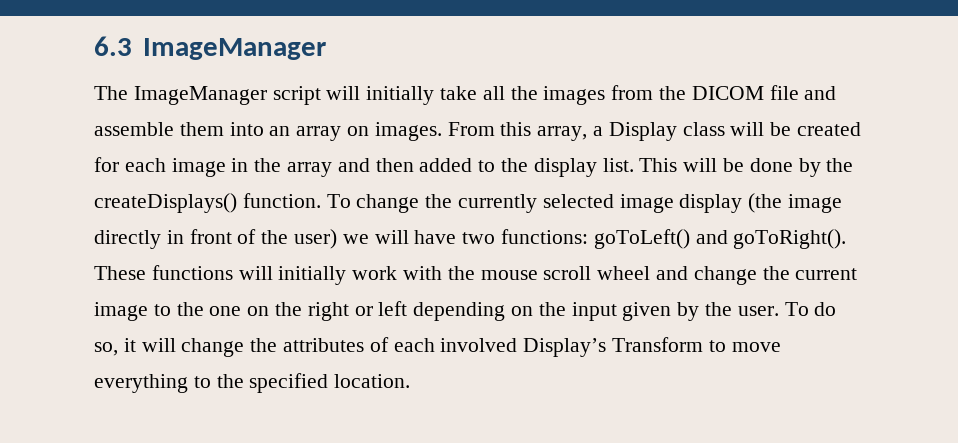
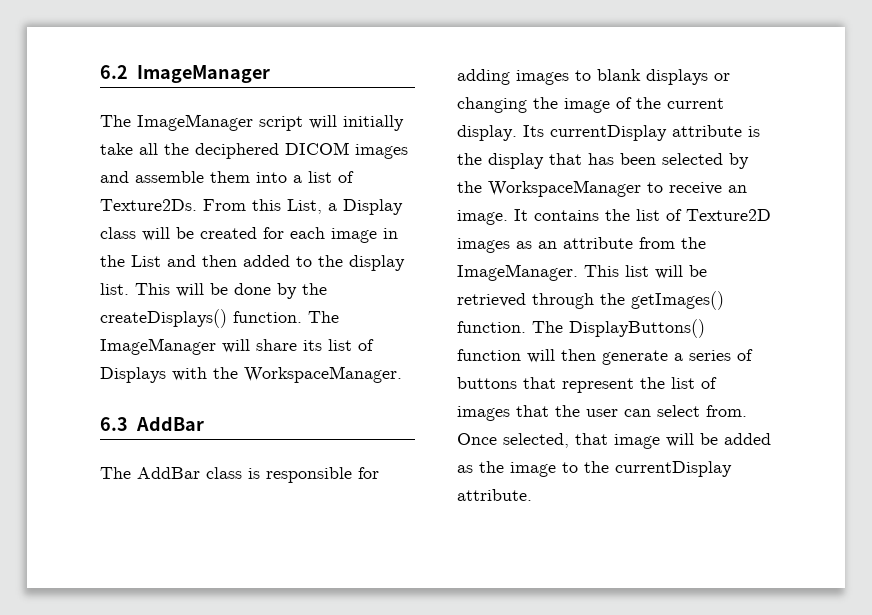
[94,36,132,56] 6.3 -> [100,65,128,79] 6.2
[543,85,837,105] [94,122,442,141] images from the DICOM file and assemble them into an array on images. -> [195,142,408,159] [100,171,354,183] [100,199,197,211] deciphered DICOM images and assemble them into a list of Texture2Ds.
[537,126,588,141] array, -> [287,199,322,214] List,
[287,162,333,177] array -> [131,255,161,267] List
[326,193,843,213] [94,229,847,249] [94,265,858,285] [94,301,837,321] [94,337,781,357] [94,373,411,393] To change the currently selected image display (the image directly in front of the user) we will have two functions: goToLeft() and goToRight(). These functions will initially work with the mouse scroll wheel and change the current image to the one on the right or left depending on the input given by the user. To do so, it will change the attributes of each involved Display’s Transform to move everything to the specified location. -> [308,311,339,323] [100,338,374,355] [100,366,402,383] [100,416,204,431] [100,467,379,483] [457,69,730,85] [457,97,724,113] [457,125,760,141] [457,153,749,169] [457,180,747,197] [457,209,771,225] [457,237,706,253] [457,264,707,281] [457,291,724,310] [457,319,705,338] [457,349,753,365] [457,377,717,393] [457,405,747,421] [457,433,771,449] [457,461,732,477] [457,489,532,501] The ImageManager will share its list of Displays with the WorkspaceManager. // 6.3 AddBar // The AddBar class is responsible for adding images to blank displays or changing the image of the current display. Its currentDisplay attribute is the display that has been selected by the WorkspaceManager to receive an image. It contains the list of Texture2D images as an attribute from the ImageManager. This list will be retrieved through the getImages() function. The DisplayButtons() function will then generate a series of buttons that represent the list of images that the user can select from. Once selected, that image will be added as the image to the currentDisplay attribute.

